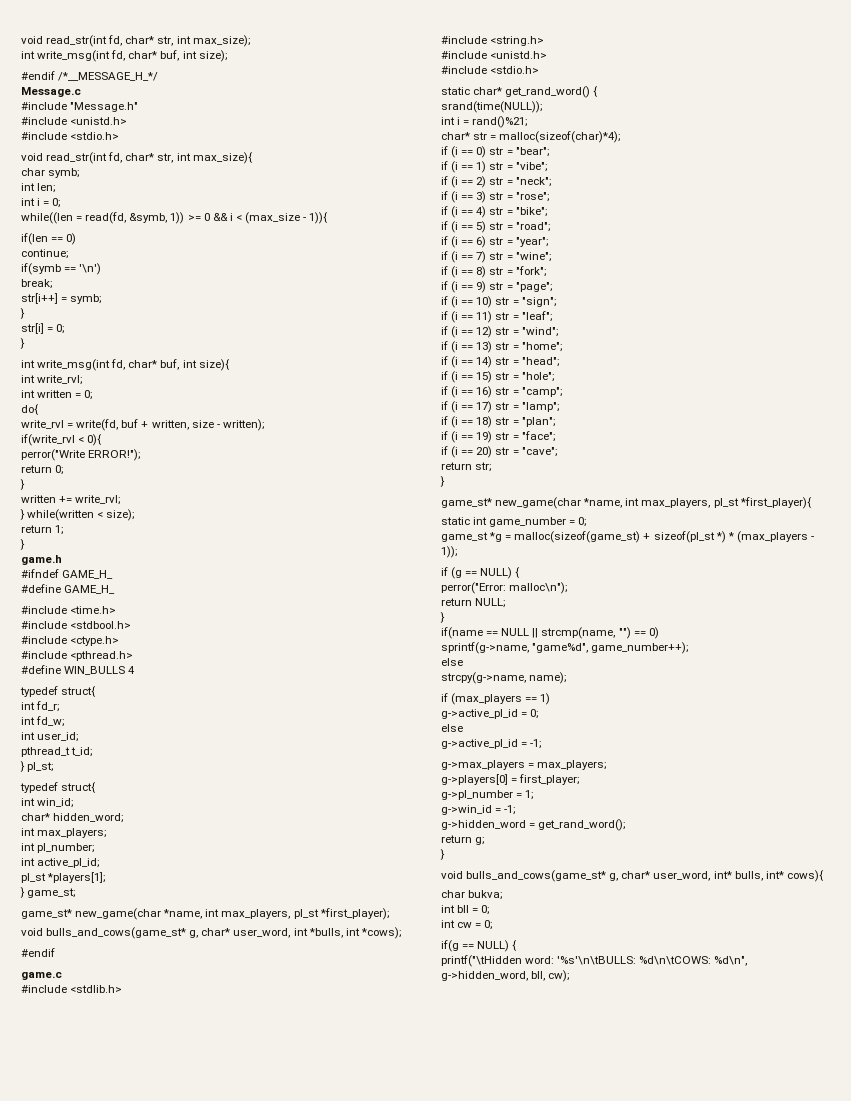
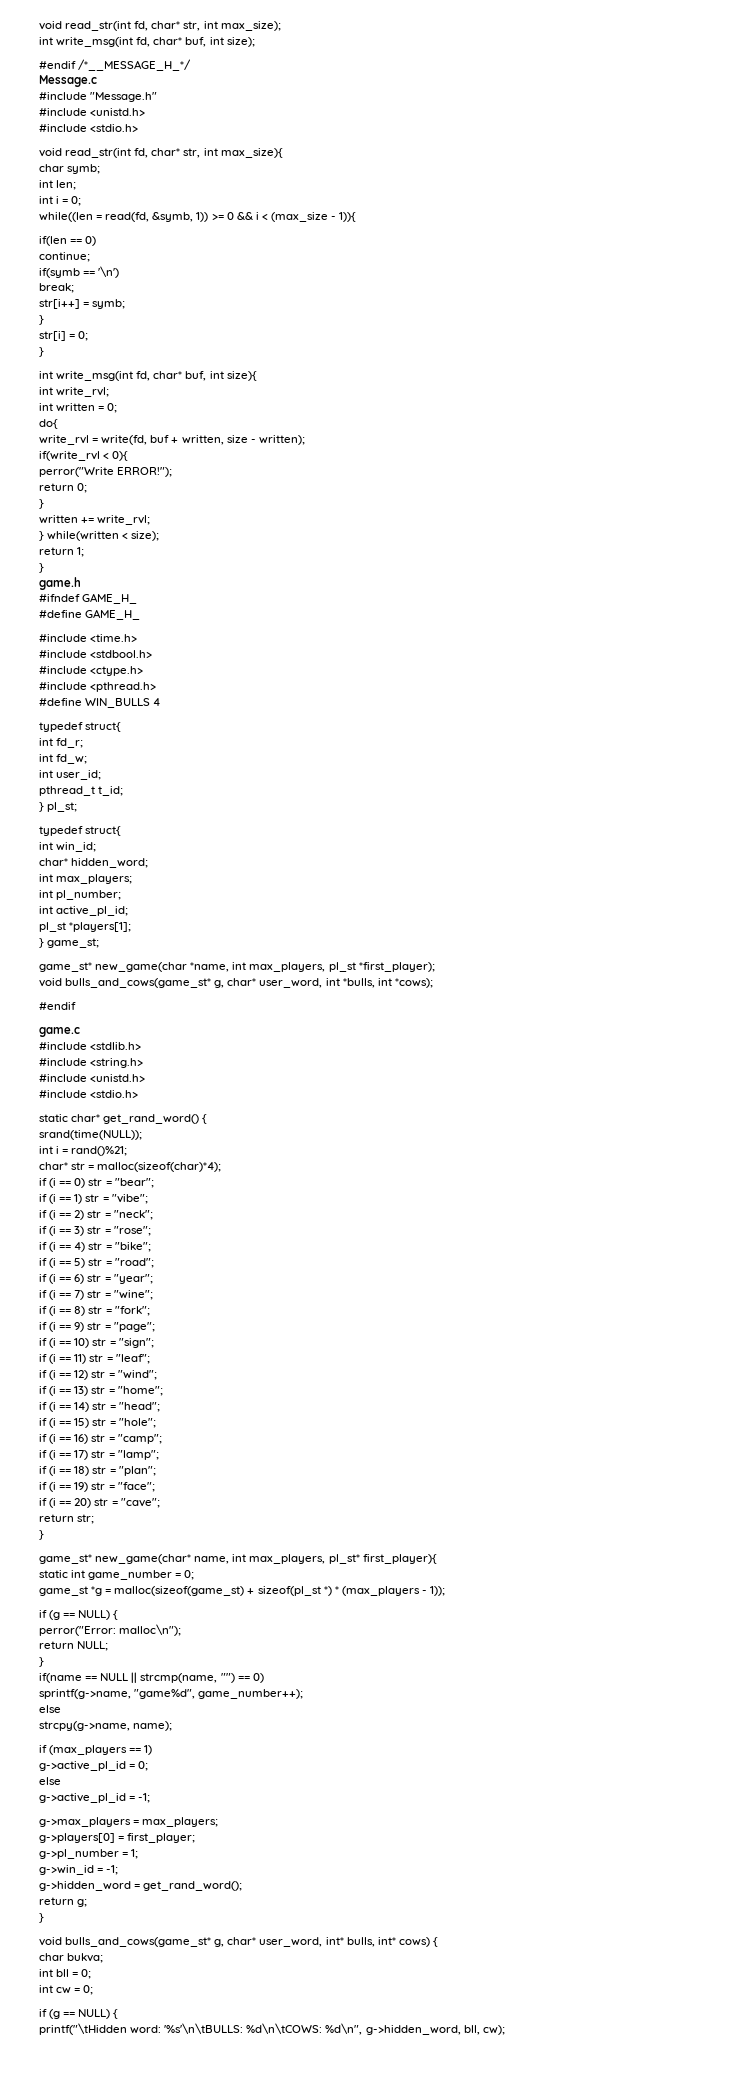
[495,497,812,509] new_game(char *name, int max_players, pl_st *first_player){ -> [95,1554,437,1564] new_game(char* name, int max_players, pl_st* first_player){
[786,870,824,882] cows){ -> [398,1937,438,1947] cows) {
[441,940,459,952] if(g -> [39,2009,61,2019] if (g

